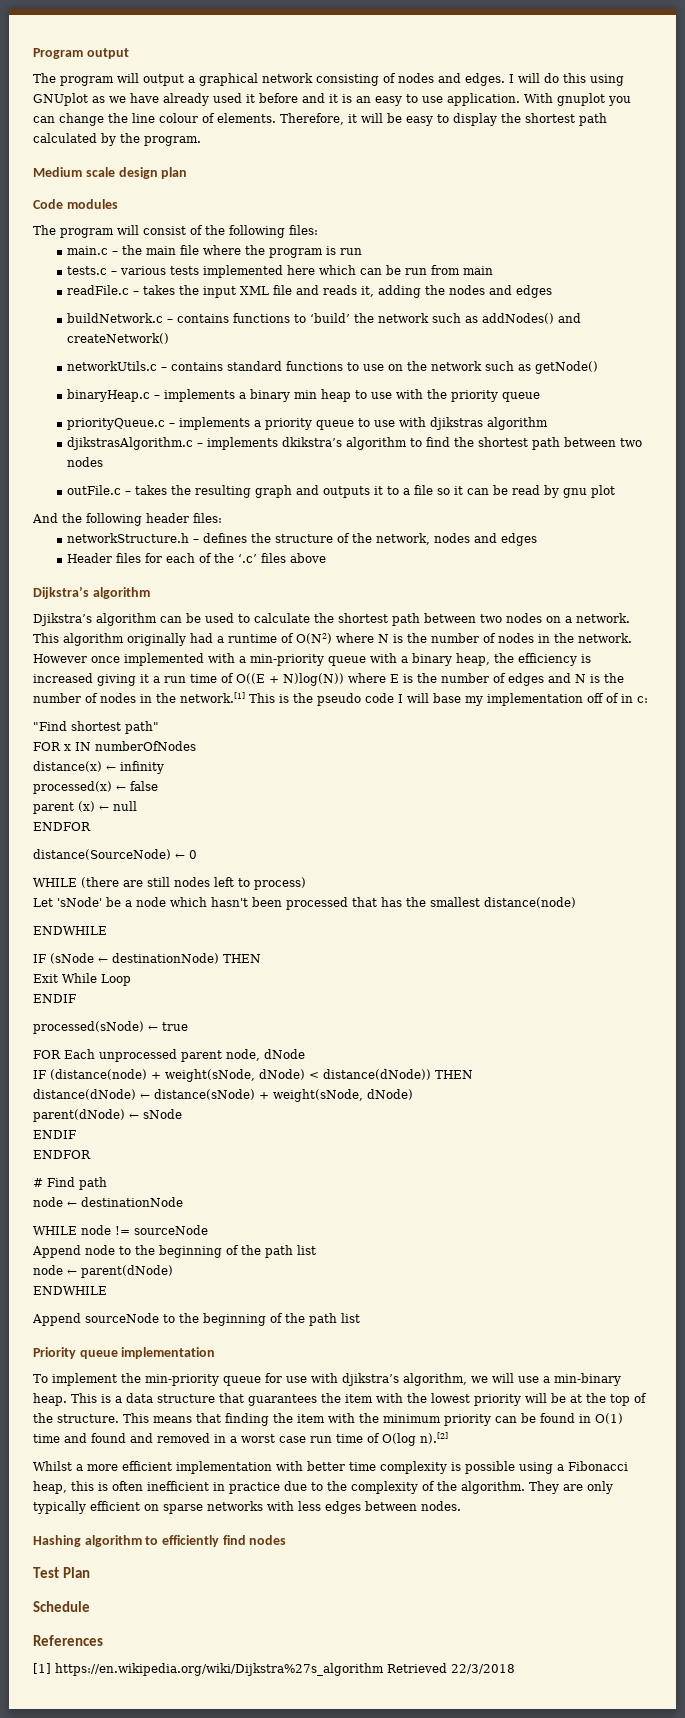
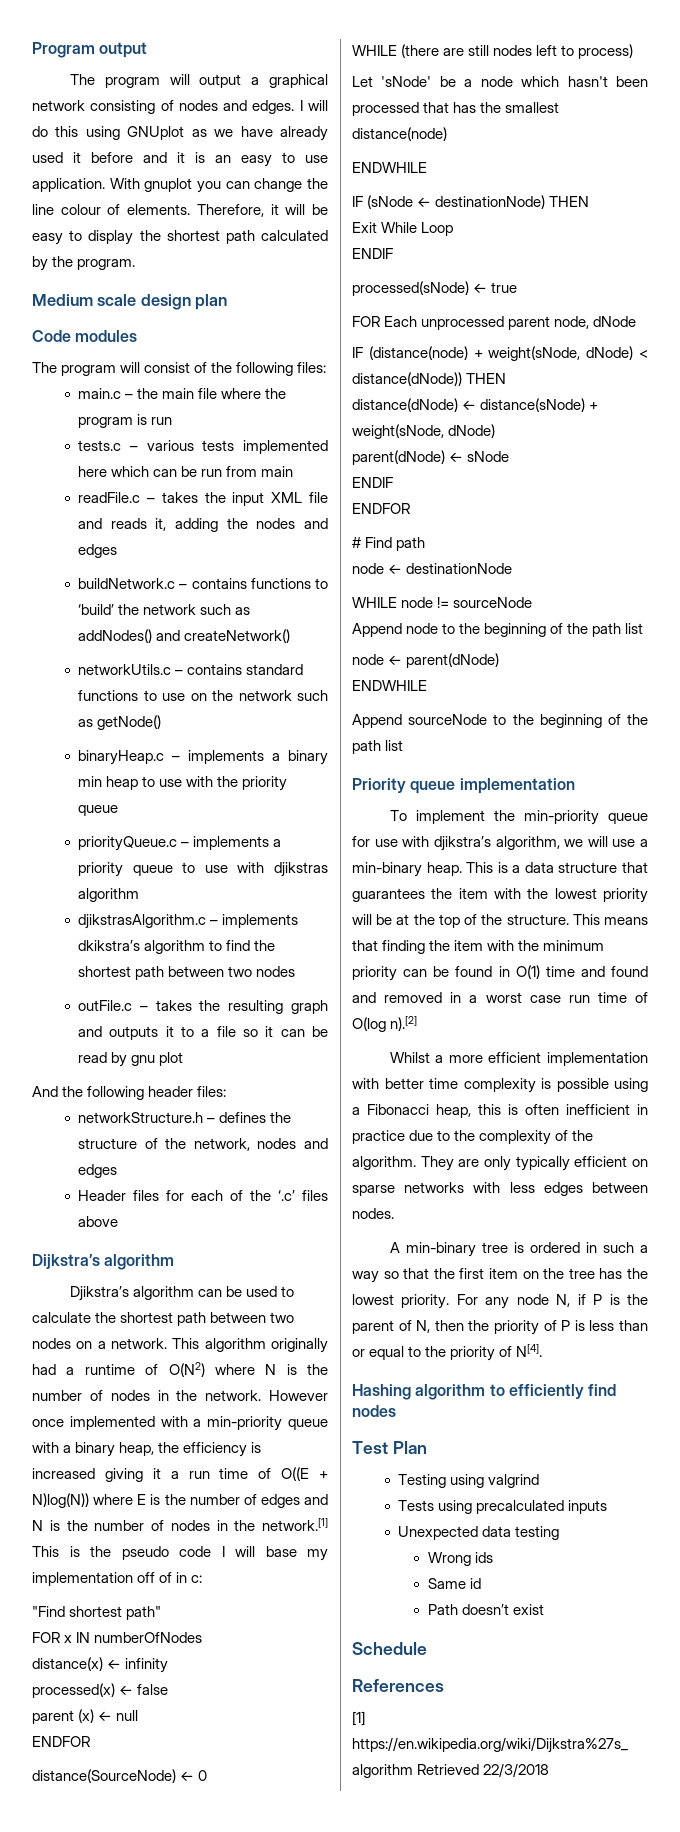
(461, 1506) none -> [389,1242,648,1257] [352,1268,648,1283] [352,1294,648,1309] [352,1320,648,1335] [352,1344,543,1361] // A min-binary tree is ordered in such a way so that the first item on the tree has the lowest priority. For any node N, if P is the parent of N, then the priority of P is less than or equal to the priority of N[4].
(91, 1572) none -> [398,1474,540,1488] [398,1500,608,1514] [398,1526,560,1540] [427,1552,493,1566] [427,1578,481,1589] [427,1604,544,1615] // Testing using valgrind // Tests using precalculated inputs // Unexpected data testing // Wrong ids // Same id // Path doesn’t exist

